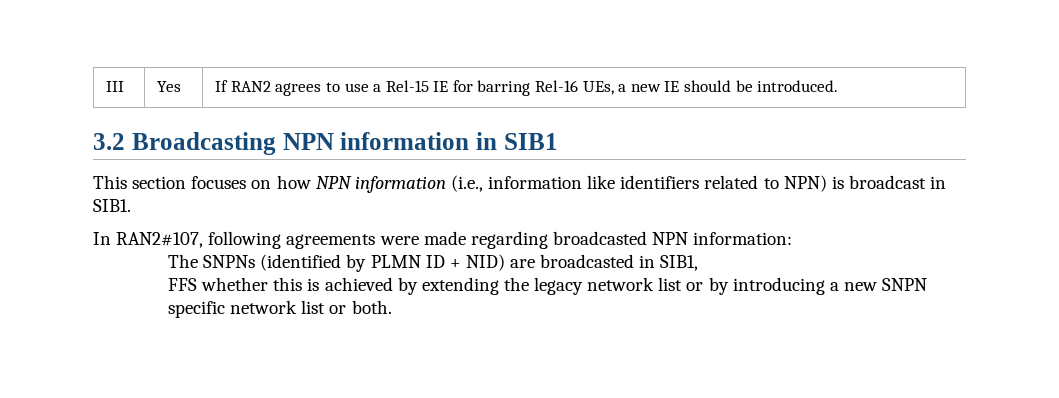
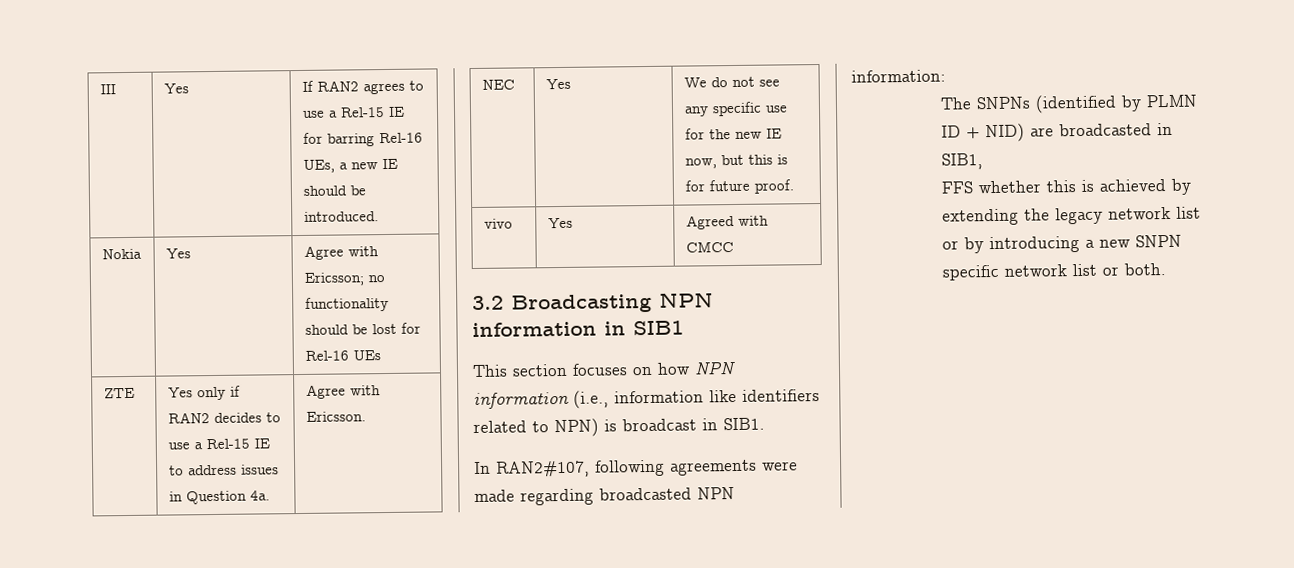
(839, 86) none -> [101,248,142,260] [165,248,191,259] [303,245,379,260] [303,272,385,286] [304,296,389,312] [304,322,421,335] [304,350,381,361] [103,387,135,399] [167,385,241,401] [167,412,281,424] [167,438,270,450] [168,464,279,476] [168,490,270,505] [305,384,381,399] [305,411,366,422] [481,79,515,90] [545,78,571,90] [683,76,780,88] [683,101,788,117] [684,128,782,140] [684,154,788,169] [684,179,794,194] [483,218,513,229] [547,217,573,229] [685,214,769,230] [685,241,734,253] // Nokia | Yes | Agree with Ericsson; no functionality should be lost for Rel-16 UEs // ZTE | Yes only if RAN2 decides to use a Rel-15 IE to address issues in Question 4a. | Agree with Ericsson. // NEC | Yes | We do not see any specific use for the new IE now, but this is for future proof. // vivo | Yes | Agreed with CMCC

